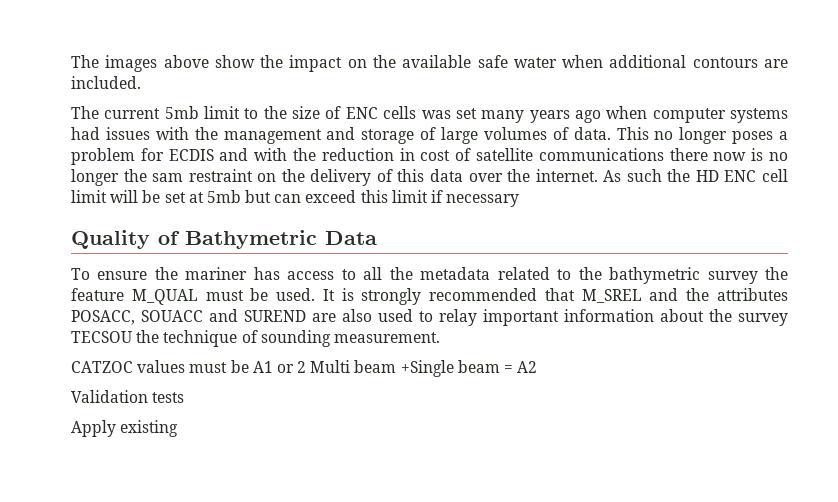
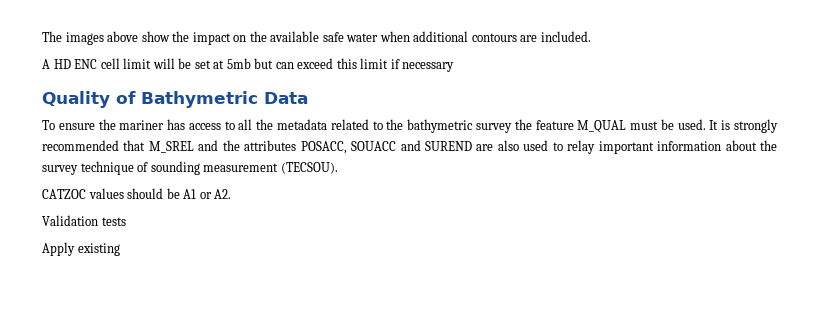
[71,106,789,123] [71,127,788,144] [71,148,788,165] [71,169,691,186] The current 5mb limit to the size of ENC cells was set many years ago when computer systems had issues with the management and storage of large volumes of data. This no longer poses a problem for ECDIS and with the reduction in cost of satellite communications there now is no longer the sam restraint on the delivery of this data over the internet. As such the -> [42,59,50,69] A
[71,330,160,343] TECSOU the -> (78, 170) none
[333,332,440,343] measurement. -> [203,162,338,174] measurement (TECSOU).
[189,362,228,373] must -> [127,188,164,199] should
[297,360,538,377] 2 Multi beam +Single beam = A2 -> [214,189,232,199] A2.

